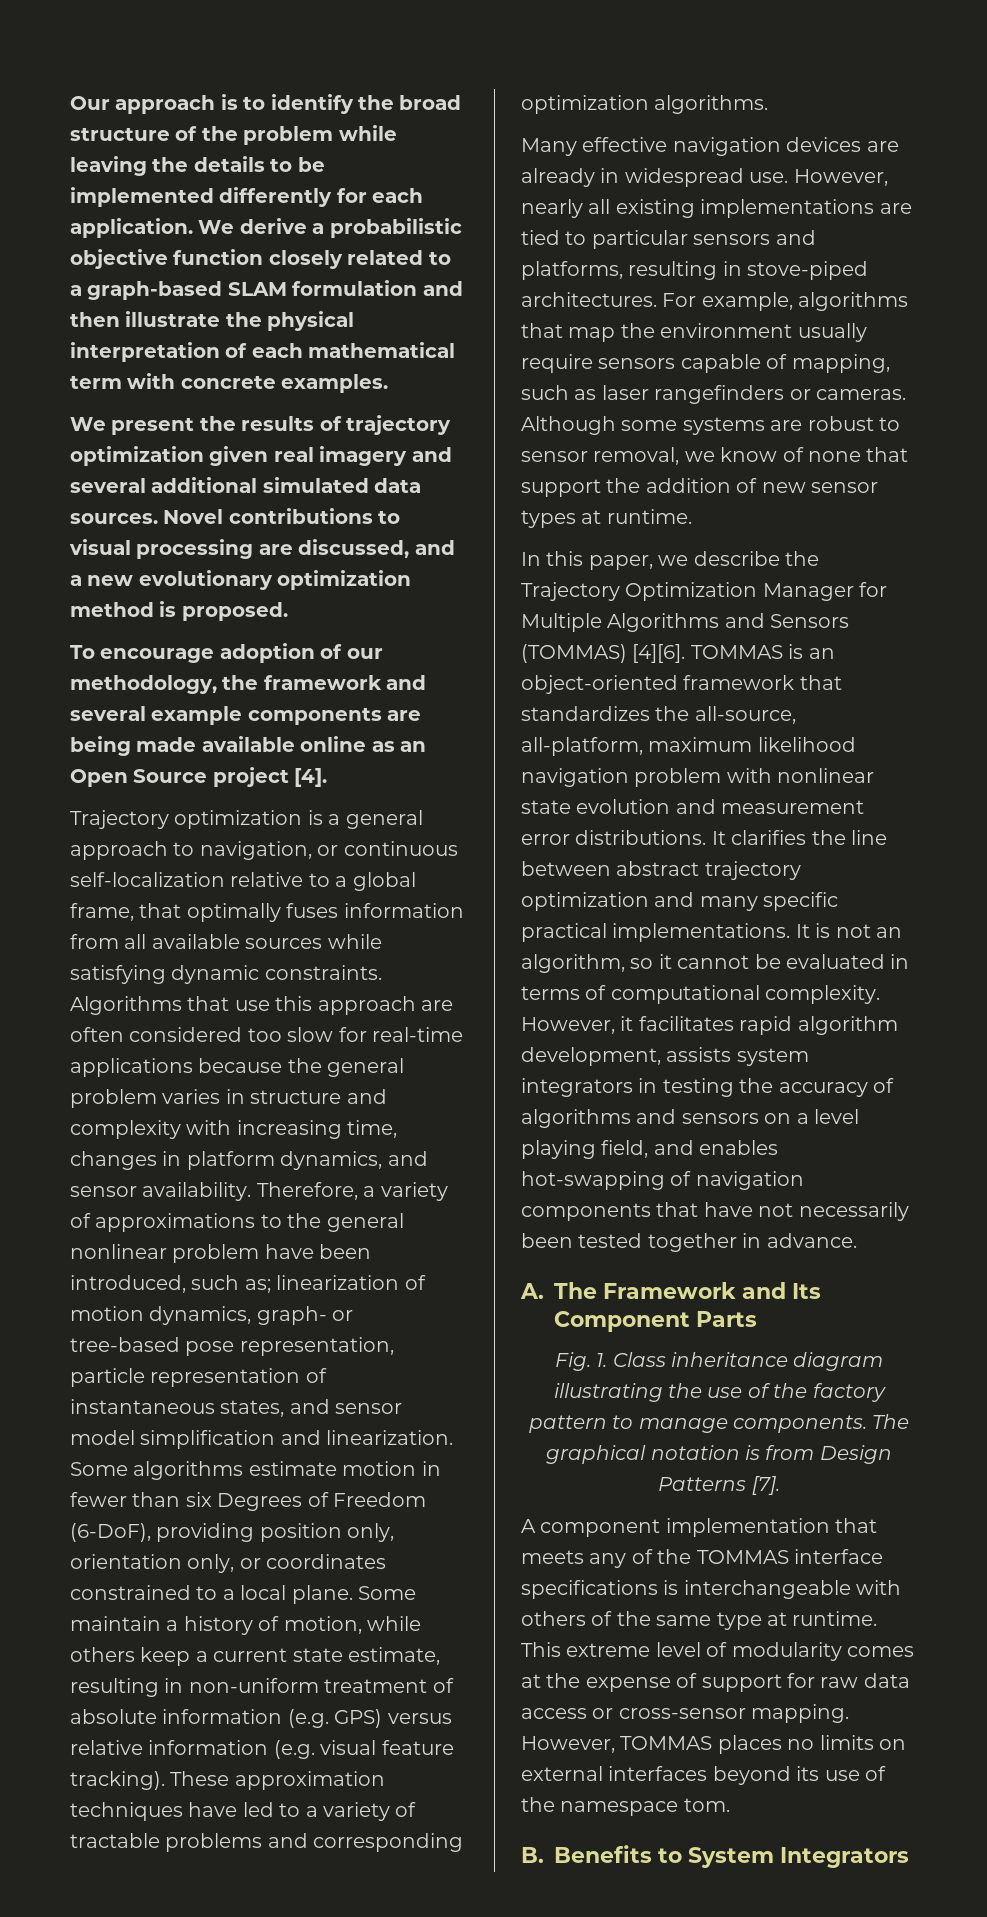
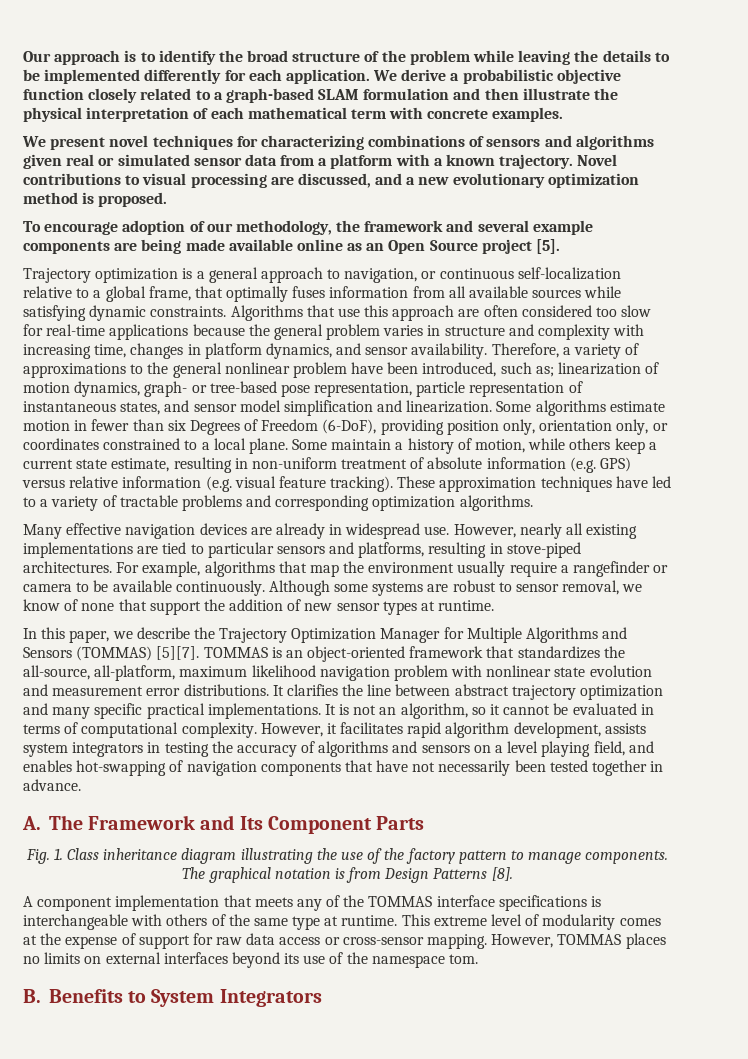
[199,415,451,435] [70,446,452,466] [70,477,422,493] [70,513,158,524] the results of trajectory optimization given real imagery and several additional simulated data sources. -> [109,135,654,150] [23,154,574,169] novel techniques for characterizing combinations of sensors and algorithms given real or simulated sensor data from a platform with a known trajectory.
[294,768,328,787] [4]. -> [536,239,561,254] [5].
[598,354,890,373] [521,385,906,404] sensors capable of mapping, such as laser rangefinders or cameras. -> [560,561,669,577] [23,580,265,596] a rangefinder or camera to be available continuously.
[632,644,686,663] [4][6]. -> [156,646,200,660] [5][7].
[751,1476,780,1495] [7]. -> [491,867,513,881] [8].

